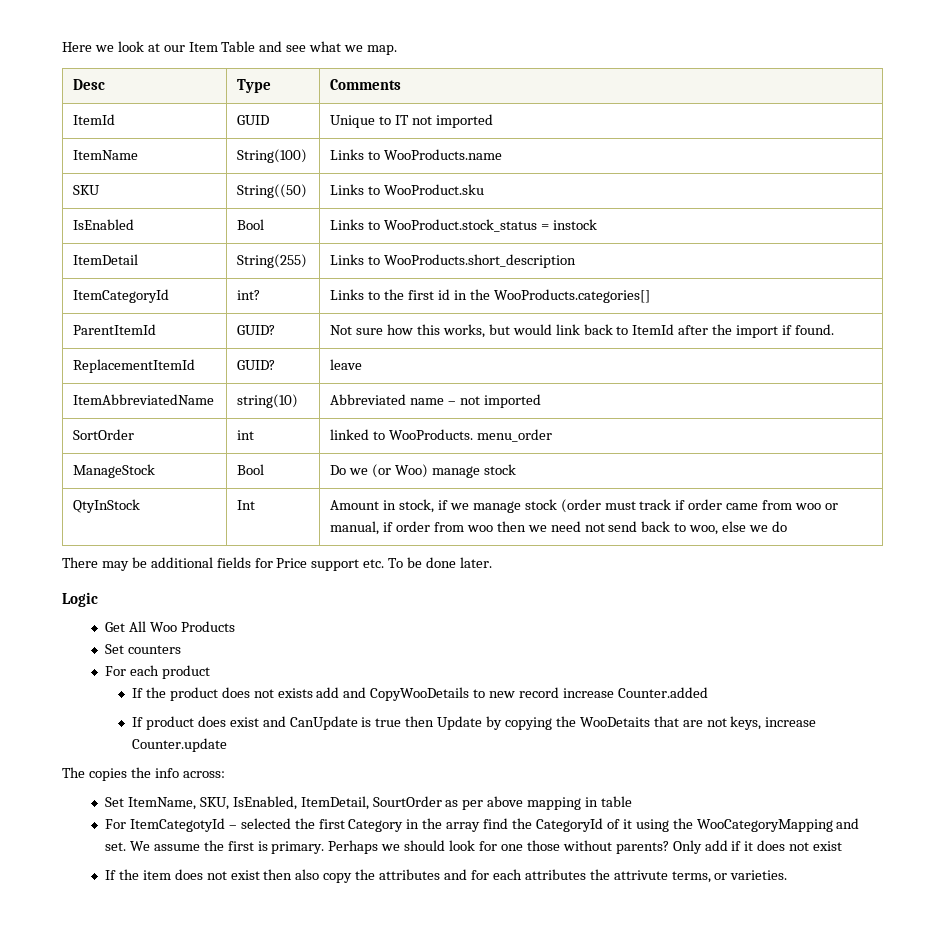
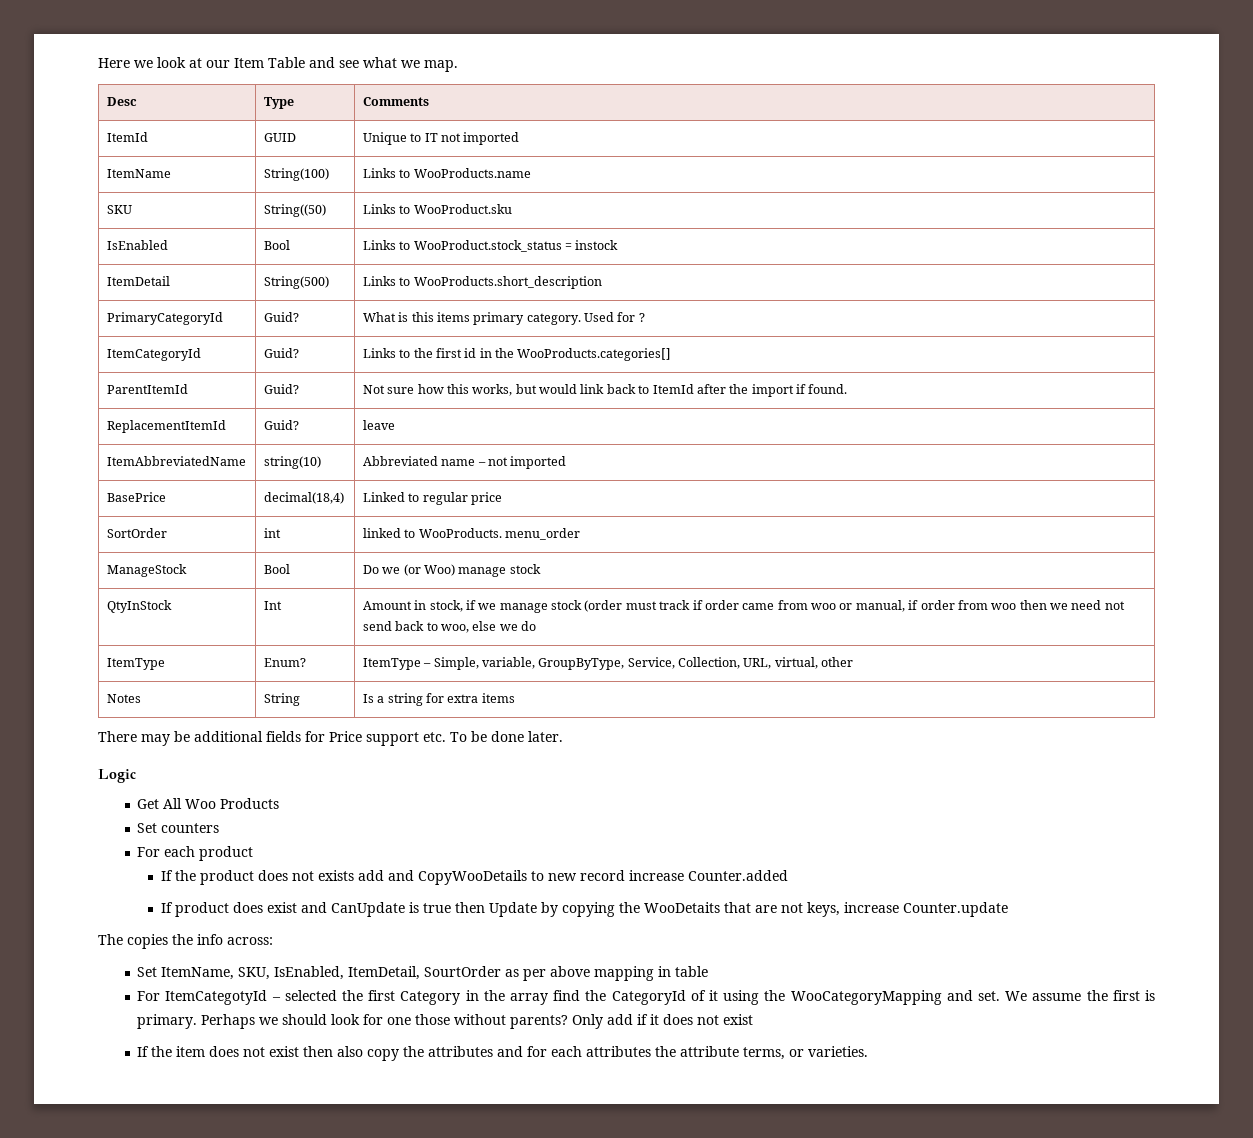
[237,254,308,268] String(255) -> [263,276,329,289] String(500)
(577, 261) none -> [106,312,223,325] [263,312,299,322] [362,312,645,325] // PrimaryCategoryId | Guid? | What is this items primary category. Used for ?
[237,290,261,300] int? -> [263,348,299,358] Guid?
[237,325,276,335] GUID? -> [263,384,299,394] Guid?
[237,360,276,370] GUID? -> [263,420,299,430] Guid?
(541, 401) none -> [106,492,166,502] [263,492,344,504] [362,492,502,505] // BasePrice | decimal(18,4) | Linked to regular price
(787, 526) none -> [106,658,165,670] [263,658,306,667] [362,657,854,670] [106,694,141,703] [263,693,300,706] [362,693,515,706] // ItemType | Enum? | ItemType – Simple, variable, GroupByType, Service, Collection, URL, virtual, other // Notes | String | Is a string for extra items
[613,870,668,880] attrivute -> [680,1046,740,1057] attribute

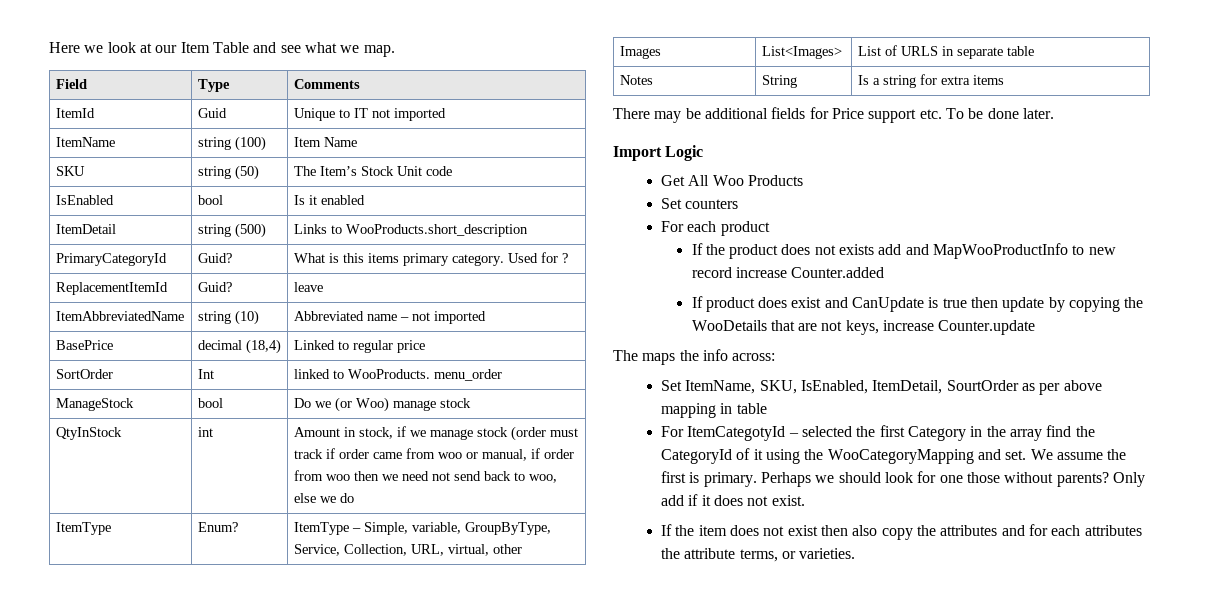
[106,97,137,106] Desc -> [55,79,87,89] Field
[263,133,296,142] GUID -> [197,108,227,118] Guid
[263,168,329,181] [362,168,531,178] [106,205,132,214] [263,204,326,217] [362,204,512,214] [106,240,168,250] [263,240,290,250] [362,240,619,252] String(100) | Links to WooProducts.name // SKU | String((50) | Links to WooProduct.sku // IsEnabled | Bool | Links to WooProduct.stock_status = instock -> [197,136,266,151] [293,137,357,147] [55,166,85,176] [197,165,259,180] [293,166,452,176] [55,195,114,205] [197,195,223,205] [293,195,365,205] string (100) | Item Name // SKU | string (50) | The Item’s Stock Unit code // IsEnabled | bool | Is it enabled
[263,276,329,289] String(500) -> [197,223,266,238] string (500)
[106,348,201,361] [263,348,299,358] [362,348,672,361] [106,384,188,394] [263,384,299,394] [362,384,848,397] // ItemCategoryId | Guid? | Links to the first id in the WooProducts.categories[] // ParentItemId | Guid? | Not sure how this works, but would link back to ItemId after the import if found. -> (568, 258) none
[263,456,321,469] string(10) -> [197,310,259,325] string (10)
[263,492,344,504] decimal(18,4) -> [197,339,281,354] decimal (18,4)
[263,528,281,538] int -> [197,369,214,379] Int
[263,564,290,574] Bool -> [197,398,223,408] bool
[263,601,282,610] Int -> [197,427,213,437] int
(854, 662) none -> [619,46,661,59] [761,46,842,59] [857,45,1034,59] // Images | List<Images> | List of URLS in separate table
(563, 736) none -> [613,146,662,161] Import
[417,870,527,885] CopyWooDetails -> [933,243,1069,259] MapWooProductInfo
[488,902,537,917] Update -> [1002,297,1045,312] update
[643,902,720,913] WooDetaits -> [691,320,767,331] WooDetails
[127,934,168,949] copies -> [642,353,676,365] maps
[723,1014,754,1025] exist -> [771,495,805,506] exist.

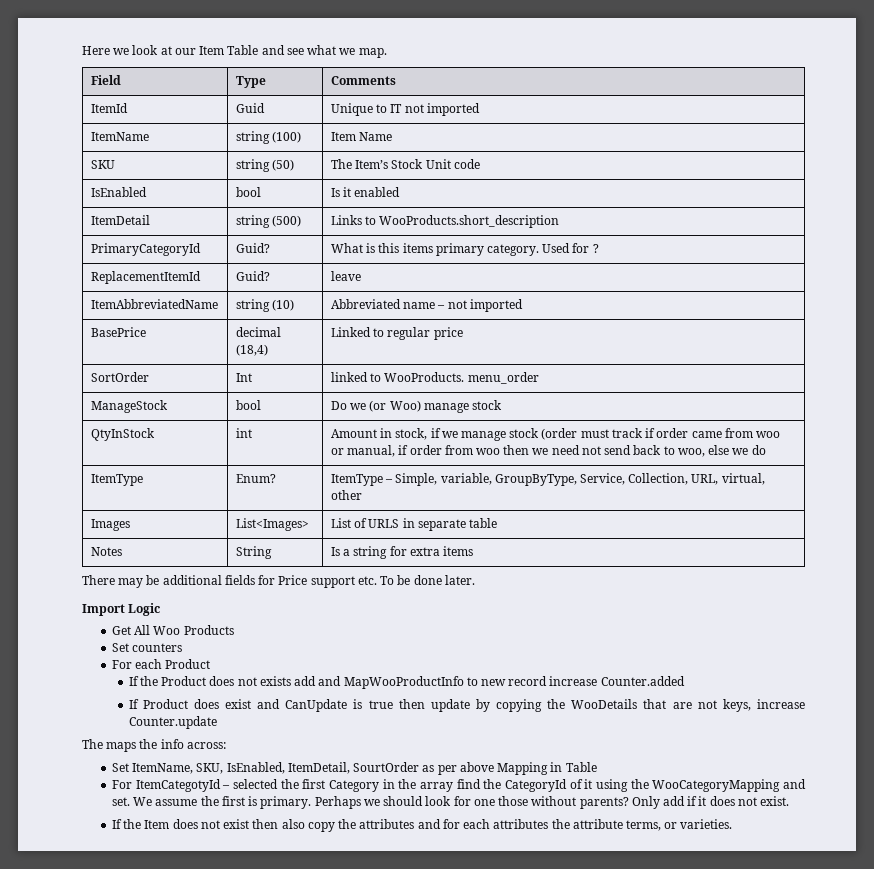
[720,221,770,236] [691,243,779,259] product // If the product -> [165,659,211,669] [128,676,207,686] Product // If the Product
[705,297,755,312] product -> [142,699,188,709] Product
[661,403,767,418] mapping in table -> [497,762,597,775] Mapping in Table
[698,525,727,536] item -> [144,820,170,829] Item

